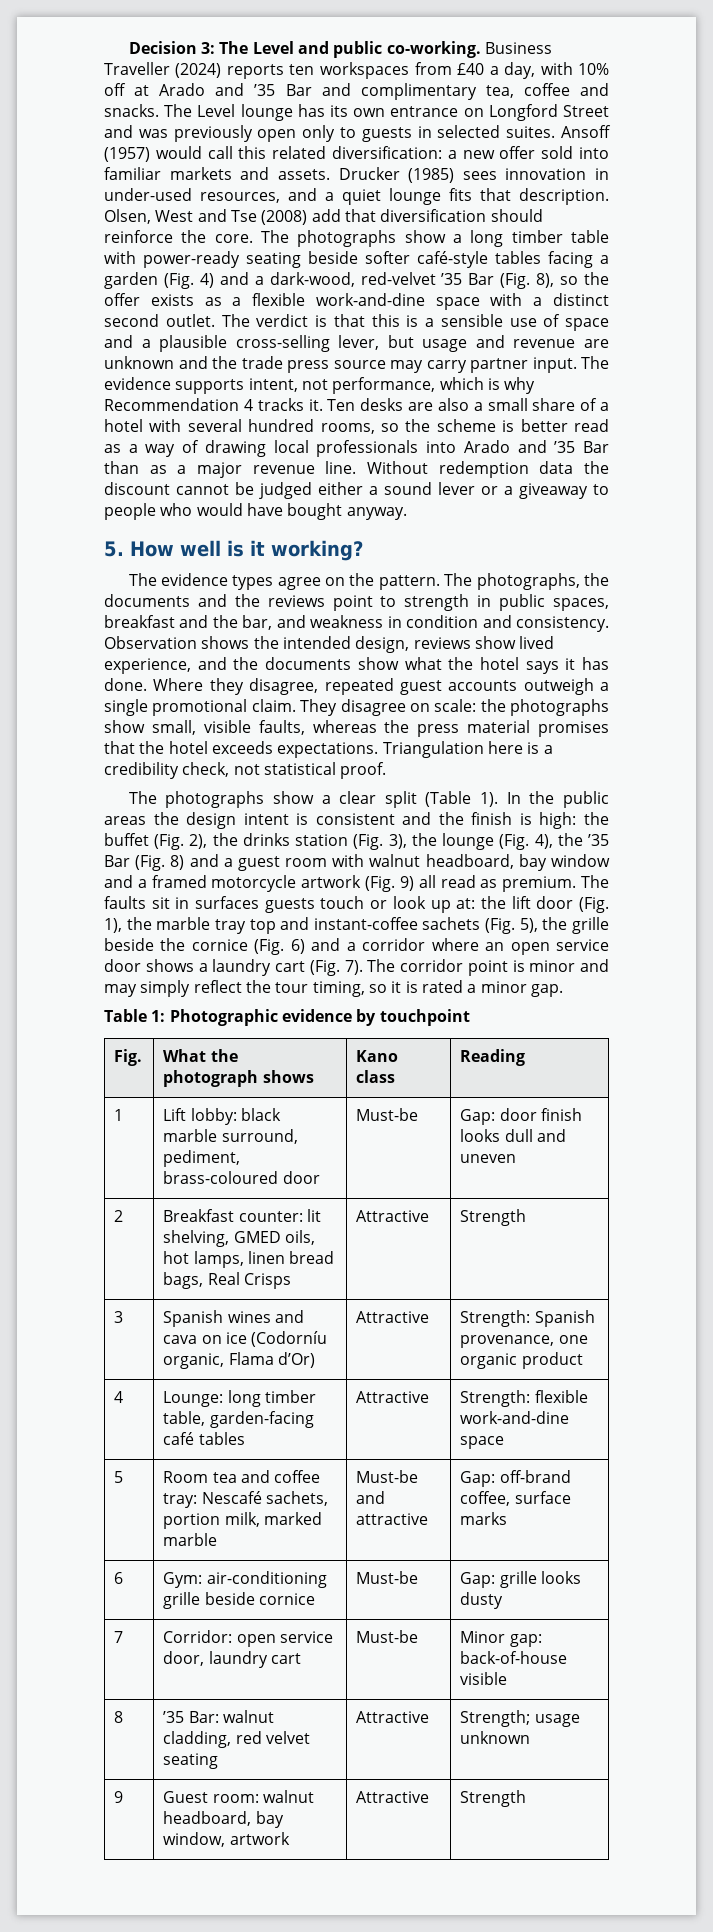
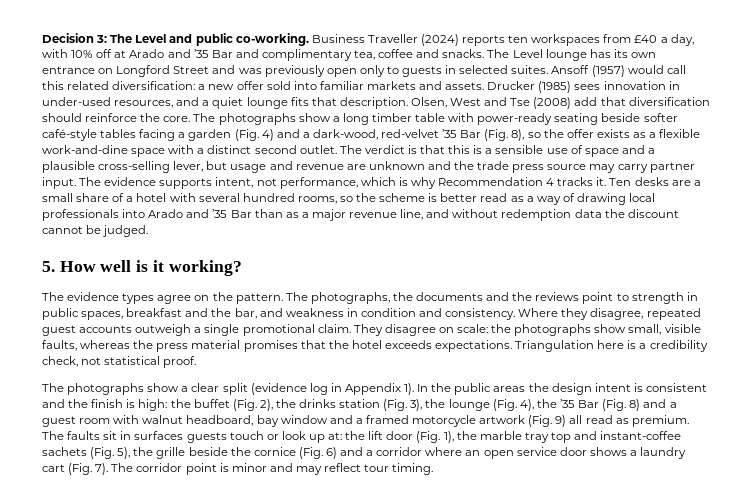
[437,398,469,411] also -> (691, 183) none
[325,461,428,474] line. Without -> [400,209,499,220] line, and without
[259,482,609,499] [104,503,407,520] judged either a sound lever or a giveaway to people who would have bought anyway. -> [102,225,149,237] judged.
[104,636,555,653] [104,657,609,674] [104,678,147,691] Observation shows the intended design, reviews show lived experience, and the documents show what the hotel says it has done. -> (516, 314) none
[425,791,472,807] (Table -> [250,383,401,395] (evidence log in Appendix
[140,980,563,997] [104,1009,470,1026] [114,1049,143,1066] [163,1049,238,1062] [163,1070,314,1087] [356,1050,399,1062] [356,1070,396,1083] [460,1049,526,1066] [114,1109,124,1121] [163,1108,281,1125] [163,1129,298,1144] [163,1150,241,1167] [163,1171,320,1184] [356,1108,419,1121] [460,1108,582,1125] [460,1129,566,1142] [460,1154,517,1163] [114,1210,124,1222] [163,1209,321,1222] [163,1230,315,1247] [163,1251,335,1268] [163,1272,291,1289] [356,1210,430,1222] [460,1209,527,1226] [114,1311,124,1323] [163,1310,304,1327] [163,1331,328,1347] [163,1352,315,1369] [356,1311,430,1323] [460,1310,595,1327] [460,1335,588,1348] [460,1352,583,1369] [114,1391,124,1403] [163,1390,316,1407] [163,1411,314,1428] [163,1432,245,1445] [356,1391,430,1403] [460,1390,588,1407] [460,1411,570,1424] [460,1436,505,1449] [114,1471,124,1483] [163,1470,321,1483] [163,1491,328,1508] [163,1512,322,1529] [163,1533,218,1546] [356,1470,419,1483] [356,1491,386,1504] [356,1513,429,1525] [460,1470,571,1487] [460,1491,571,1506] [460,1512,508,1525] [114,1572,124,1584] [163,1571,327,1588] [163,1592,315,1609] [356,1571,419,1584] [460,1571,581,1588] [460,1592,504,1609] [114,1631,124,1643] [163,1630,333,1647] [163,1651,301,1668] [356,1630,419,1643] [460,1631,542,1647] [460,1651,568,1664] [460,1672,508,1685] [114,1711,124,1723] [163,1710,274,1723] [163,1731,310,1748] [163,1753,219,1769] [356,1711,430,1723] [460,1710,580,1727] [460,1731,531,1744] [114,1791,124,1803] [163,1790,314,1803] [163,1811,284,1828] [163,1832,290,1847] [356,1791,430,1803] [460,1790,527,1807] simply reflect the tour timing, so it is rated a minor gap. // Table 1: Photographic evidence by touchpoint // Fig. | What the photograph shows | Kano class | Reading // 1 | Lift lobby: black marble surround, pediment, brass-coloured door | Must-be | Gap: door finish looks dull and uneven // 2 | Breakfast counter: lit shelving, GMED oils, hot lamps, linen bread bags, Real Crisps | Attractive | Strength // 3 | Spanish wines and cava on ice (Codorníu organic, Flama d’Or) | Attractive | Strength: Spanish provenance, one organic product // 4 | Lounge: long timber table, garden-facing café tables | Attractive | Strength: flexible work-and-dine space // 5 | Room tea and coffee tray: Nescafé sachets, portion milk, marked marble | Must-be and attractive | Gap: off-brand coffee, surface marks // 6 | Gym: air-conditioning grille beside cornice | Must-be | Gap: grille looks dusty // 7 | Corridor: open service door, laundry cart | Must-be | Minor gap: back-of-house visible // 8 | ’35 Bar: walnut cladding, red velvet seating | Attractive | Strength; usage unknown // 9 | Guest room: walnut headboard, bay window, artwork | Attractive | Strength -> [324,463,434,475] reflect tour timing.

